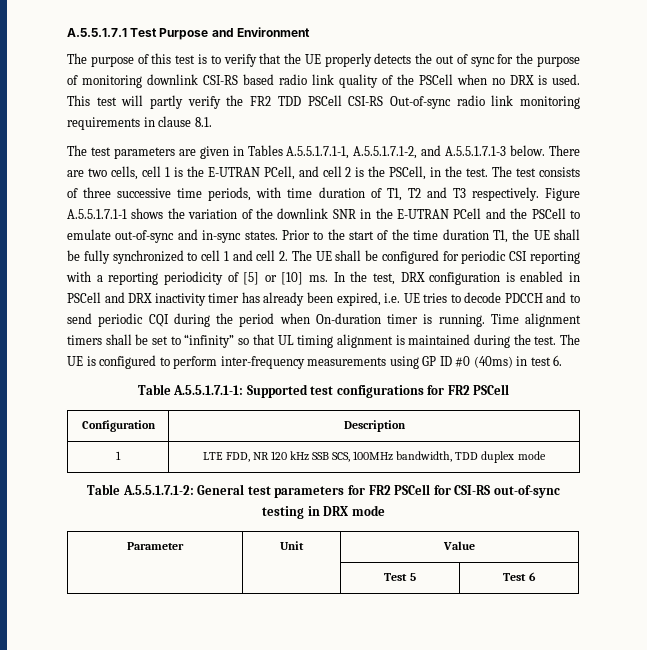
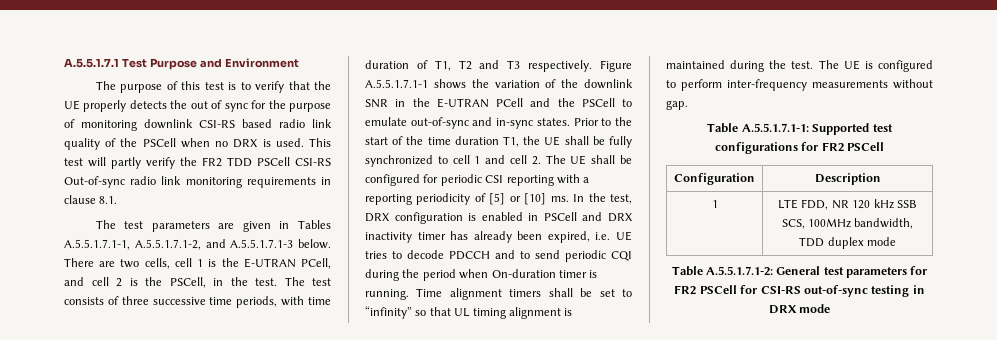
[389,355,563,369] using GP ID #0 (40ms) in test 6. -> [893,79,933,89] [666,100,688,110] without gap.
[127,542,184,550] [280,541,304,550] [443,541,476,550] [384,573,416,581] [503,572,536,581] // Parameter | Unit | Value // | | Test 5 | Test 6 -> (831, 308) none

